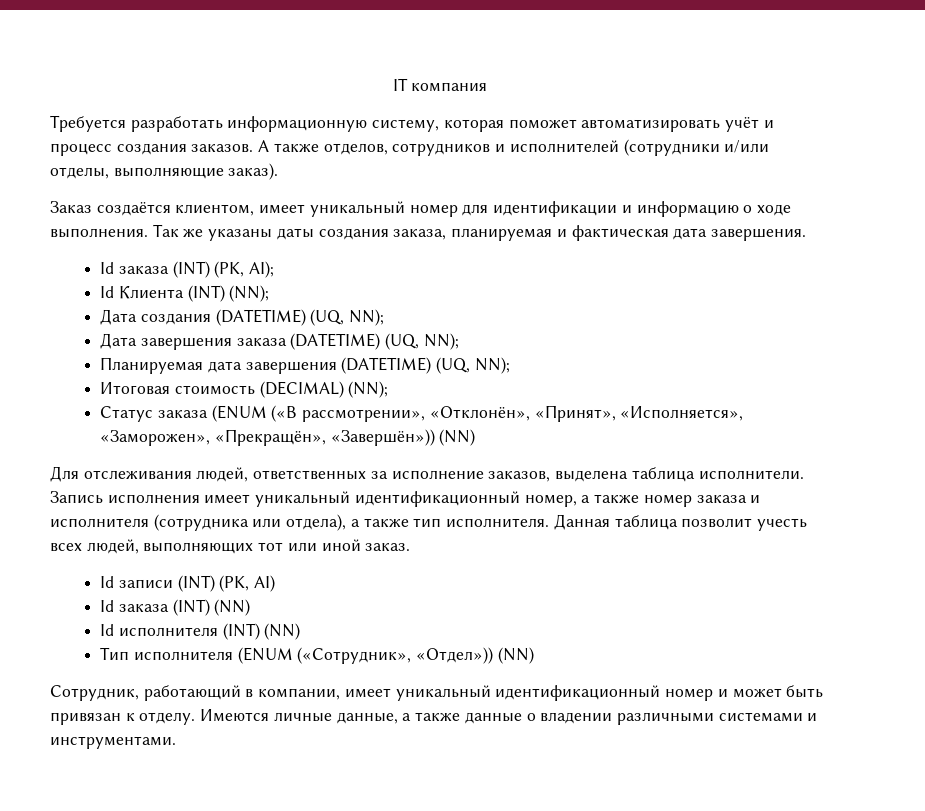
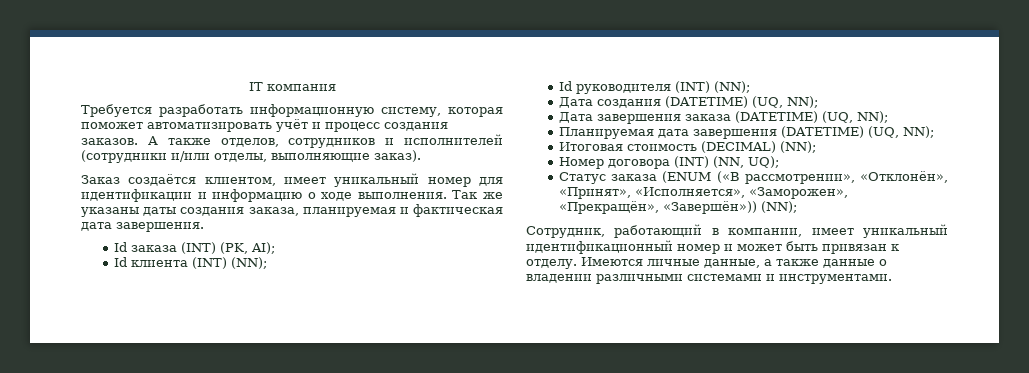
[119,286,185,299] Клиента -> [130,257,267,269] [558,81,671,94] клиента (INT) (NN); // Id руководителя
(389, 389) none -> [558,156,779,169] // Номер договора (INT) (NN, UQ);
[439,429,476,446] [50,466,804,482] [50,491,761,507] [50,514,807,531] [50,539,411,554] [100,575,276,592] [100,599,251,616] [100,623,301,640] [100,647,534,664] (NN) // Для отслеживания людей, ответственных за исполнение заказов, выделена таблица исполнители. Запись исполнения имеет уникальный идентификационный номер, а также номер заказа и исполнителя (сотрудника или отдела), а также тип исполнителя. Данная таблица позволит учесть всех людей, выполняющих тот или иной заказ. // Id записи (INT) (PK, AI) // Id заказа (INT) (NN) // Id исполнителя (INT) (NN) // Тип исполнителя (ENUM («Сотрудник», «Отдел»)) (NN) -> [760,201,797,213] (NN);

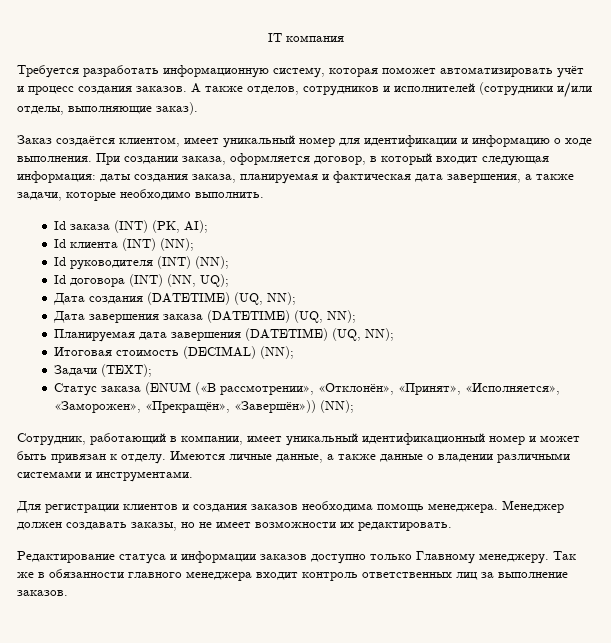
[452,190,503,199] [81,207,139,217] Так же указаны -> [96,153,549,166] [17,171,96,183] При создании заказа, оформляется договор, в который входит следующая информация:
[116,222,204,232] завершения. -> [447,174,574,183] [17,189,264,201] завершения, а также задачи, которые необходимо выполнить.
(750, 87) none -> [53,274,229,287] // Id договора (INT) (NN, UQ);
[558,156,779,169] Номер договора (INT) (NN, UQ); -> [53,364,152,377] Задачи (TEXT);
(892, 279) none -> [16,500,564,513] [17,521,452,531] [17,551,576,564] [17,569,568,581] [17,590,68,596] // Для регистрации клиентов и создания заказов необходима помощь менеджера. Менеджер должен создавать заказы, но не имеет возможности их редактировать. // Редактирование статуса и информации заказов доступно только Главному менеджеру. Так же в обязанности главного менеджера входит контроль ответственных лиц за выполнение заказов.

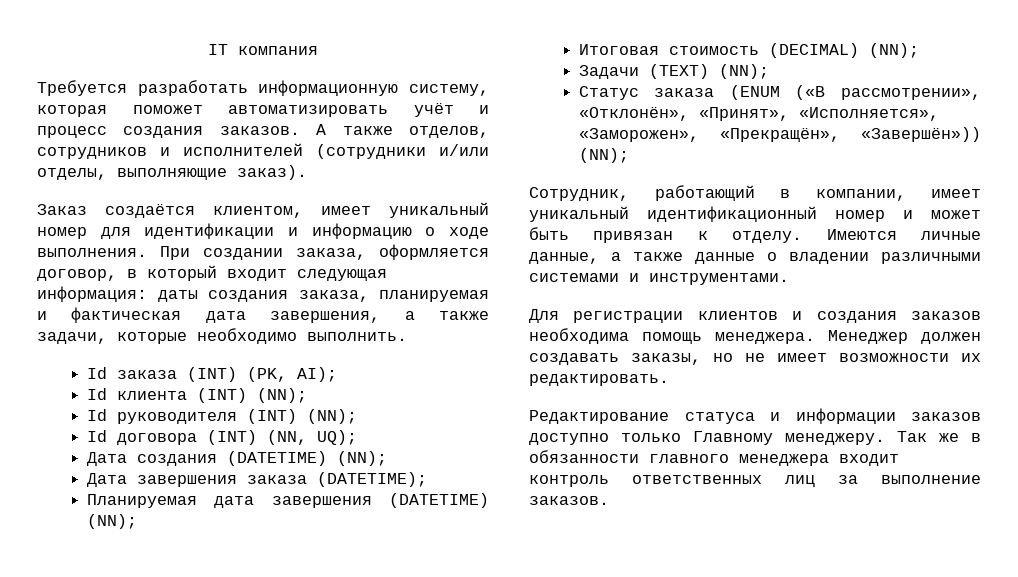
[233,292,296,305] (UQ, NN); -> [336,451,387,466] (NN);
[206,310,356,323] (DATETIME) (UQ, NN); -> [316,472,427,487] (DATETIME);
[331,328,394,341] (UQ, NN); -> [86,514,137,529] (NN);
[100,364,152,377] (TEXT); -> [648,64,769,79] (TEXT) (NN);

